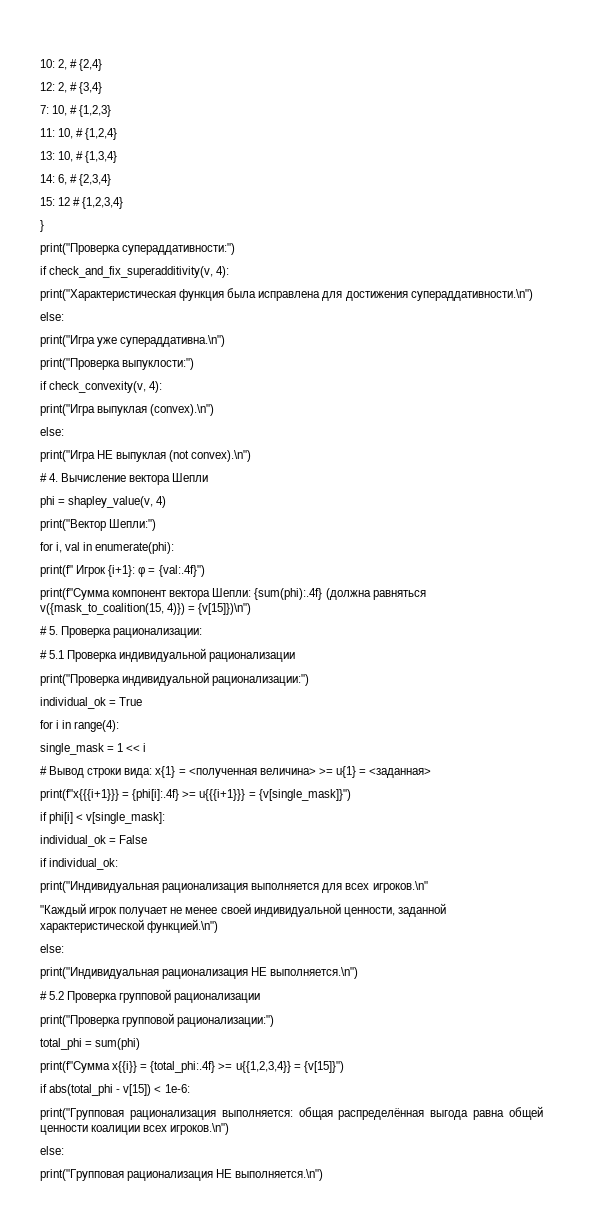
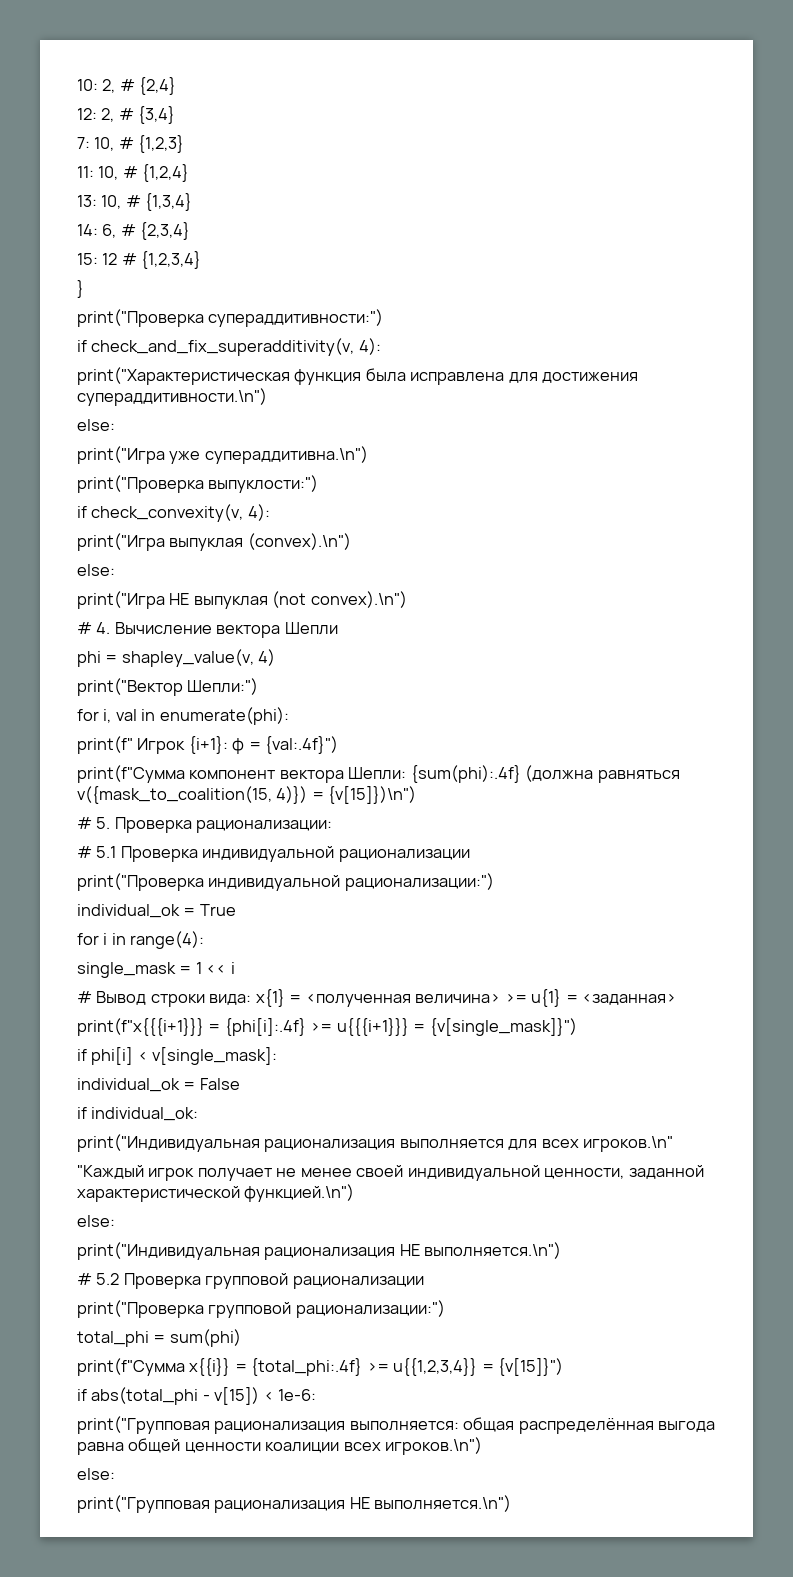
[122,243,236,255] супераддативности:") -> [208,309,384,327] супераддитивности:")
[410,289,533,301] супераддативности.\n") -> [77,388,267,406] супераддитивности.\n")
[120,335,226,347] супераддативна.\n") -> [204,446,368,464] супераддитивна.\n")

